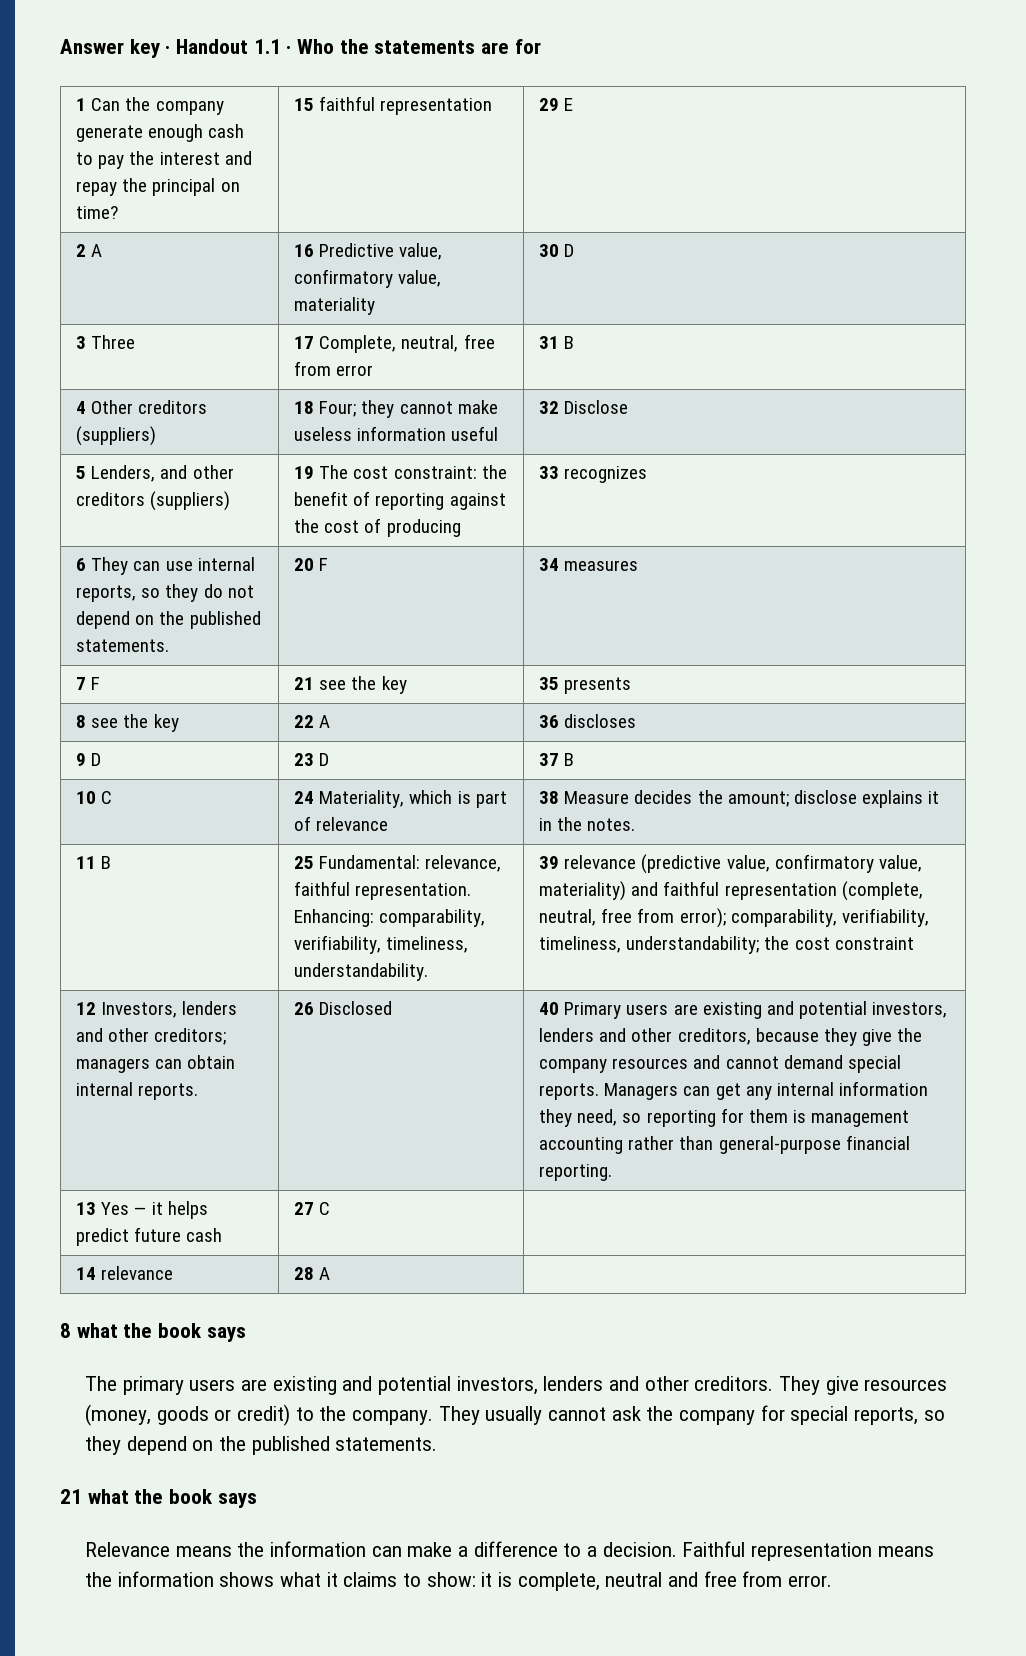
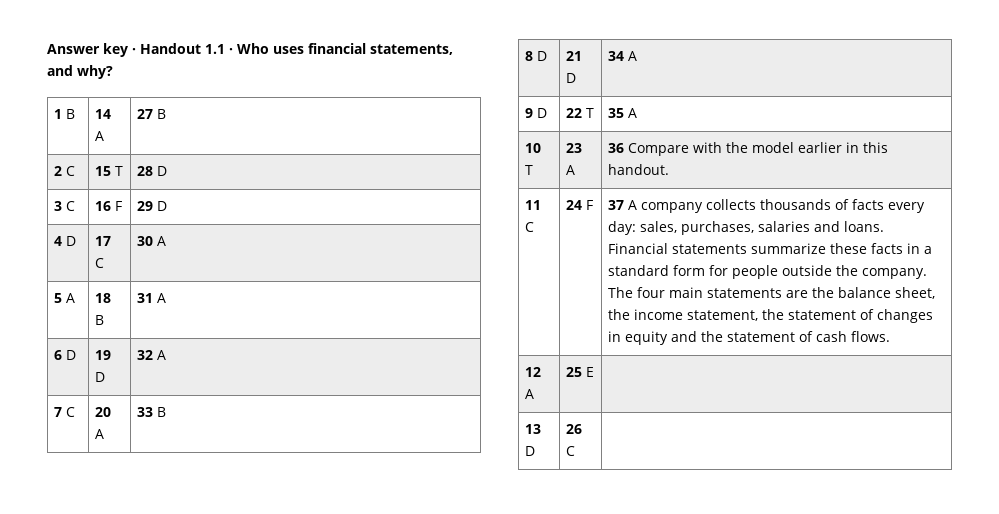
[339,39,541,54] [76,97,224,115] [76,124,245,142] [76,151,252,169] [76,178,240,196] [76,206,119,219] [294,96,493,115] [539,98,574,111] [76,244,103,257] [294,243,443,260] [294,269,442,288] [294,297,376,315] [539,244,575,257] [76,335,136,349] [294,334,495,353] [294,361,374,376] [539,336,575,349] [76,400,208,414] [76,426,157,446] [294,400,498,418] [294,426,499,441] [539,400,629,414] [76,465,234,482] [76,491,231,511] [294,465,507,479] [294,491,506,510] [294,518,461,537] [539,466,648,483] [76,557,255,575] [76,584,254,602] [76,611,261,629] [76,639,170,652] [294,558,329,571] [539,558,639,571] [76,677,101,690] [294,676,407,694] [539,677,632,694] [76,714,179,732] [294,715,331,728] [539,714,637,728] the statements are for // 1 Can the company generate enough cash to pay the interest and repay the principal on time? | 15 faithful representation | 29 E // 2 A | 16 Predictive value, confirmatory value, materiality | 30 D // 3 Three | 17 Complete, neutral, free from error | 31 B // 4 Other creditors (suppliers) | 18 Four; they cannot make useless information useful | 32 Disclose // 5 Lenders, and other creditors (suppliers) | 19 The cost constraint: the benefit of reporting against the cost of producing | 33 recognizes // 6 They can use internal reports, so they do not depend on the published statements. | 20 F | 34 measures // 7 F | 21 see the key | 35 presents // 8 see the key | 22 A | 36 discloses -> [273,43,453,55] [47,65,113,79] [54,109,76,119] [95,109,112,119] [95,131,105,141] [137,109,167,119] [54,166,76,176] [95,166,124,176] [137,166,168,176] [54,201,76,211] [95,201,123,211] [137,201,168,211] [54,236,77,246] [95,236,112,246] [95,258,105,268] [137,236,167,246] [54,293,76,303] [95,293,112,303] [95,315,105,325] [137,293,167,303] [54,350,77,360] [95,350,112,360] [95,372,106,382] [137,350,167,360] [54,407,76,417] [95,407,112,417] [95,429,105,439] [137,407,167,417] [525,51,548,61] [566,51,583,61] [566,73,577,83] [608,51,638,61] uses financial statements, and why? // 1 B | 14 A | 27 B // 2 C | 15 T | 28 D // 3 C | 16 F | 29 D // 4 D | 17 C | 30 A // 5 A | 18 B | 31 A // 6 D | 19 D | 32 A // 7 C | 20 A | 33 B // 8 D | 21 D | 34 A
[294,753,330,766] [539,753,575,766] [76,791,113,804] [294,790,507,808] [294,816,389,831] [539,790,940,808] [539,817,636,831] [76,856,112,869] [294,855,502,872] [294,881,472,900] [294,909,486,927] [294,935,469,954] [294,963,429,981] [539,854,922,874] [539,881,923,901] [539,908,929,928] [539,936,914,954] [76,1001,238,1018] [76,1028,227,1045] [76,1055,236,1073] [76,1082,199,1100] [294,1001,393,1015] [539,1001,948,1019] [539,1028,923,1046] [539,1055,901,1073] [539,1081,929,1100] [539,1108,910,1127] [539,1135,910,1154] [539,1164,613,1181] [76,1201,208,1219] [76,1227,223,1246] [294,1202,331,1215] [76,1266,174,1280] [294,1267,331,1280] [60,1323,246,1342] [85,1376,948,1395] [85,1404,945,1426] [85,1436,438,1455] [60,1489,257,1508] [85,1541,934,1561] [85,1571,833,1591] 23 D | 37 B // 10 C | 24 Materiality, which is part of relevance | 38 Measure decides the amount; disclose explains it in the notes. // 11 B | 25 Fundamental: relevance, faithful representation. Enhancing: comparability, verifiability, timeliness, understandability. | 39 relevance (predictive value, confirmatory value, materiality) and faithful representation (complete, neutral, free from error); comparability, verifiability, timeliness, understandability; the cost constraint // 12 Investors, lenders and other creditors; managers can obtain internal reports. | 26 Disclosed | 40 Primary users are existing and potential investors, lenders and other creditors, because they give the company resources and cannot demand special reports. Managers can get any internal information they need, so reporting for them is management accounting rather than general-purpose financial reporting. // 13 Yes — it helps predict future cash | 27 C | // 14 relevance | 28 A | // 8 what the book says // The primary users are existing and potential investors, lenders and other creditors. They give resources (money, goods or credit) to the company. They usually cannot ask the company for special reports, so they depend on the published statements. // 21 what the book says // Relevance means the information can make a difference to a decision. Faithful representation means the information shows what it claims to show: it is complete, neutral and free from error. -> [566,108,595,118] [608,108,638,118] [525,143,542,153] [525,165,534,175] [566,143,583,153] [566,165,576,175] [608,142,889,156] [608,164,670,175] [525,200,542,210] [525,222,535,232] [566,200,594,210] [608,199,926,213] [608,221,885,235] [608,243,933,254] [608,265,928,279] [608,287,936,299] [608,309,934,323] [608,331,891,345] [525,367,542,377] [525,389,535,399] [566,367,595,377] [525,424,542,434] [525,446,536,456] [566,424,583,434] [566,446,576,456] 22 T | 35 A // 10 T | 23 A | 36 Compare with the model earlier in this handout. // 11 C | 24 F | 37 A company collects thousands of facts every day: sales, purchases, salaries and loans. Financial statements summarize these facts in a standard form for people outside the company. The four main statements are the balance sheet, the income statement, the statement of changes in equity and the statement of cash flows. // 12 A | 25 E | // 13 D | 26 C |

